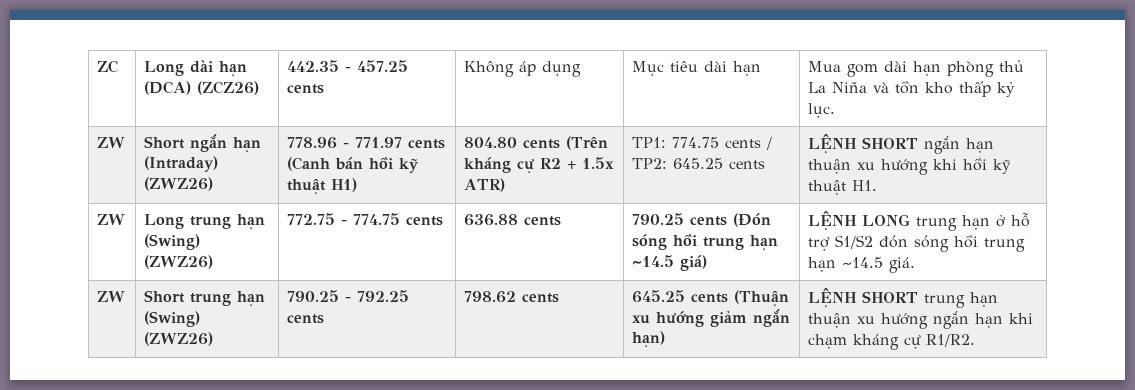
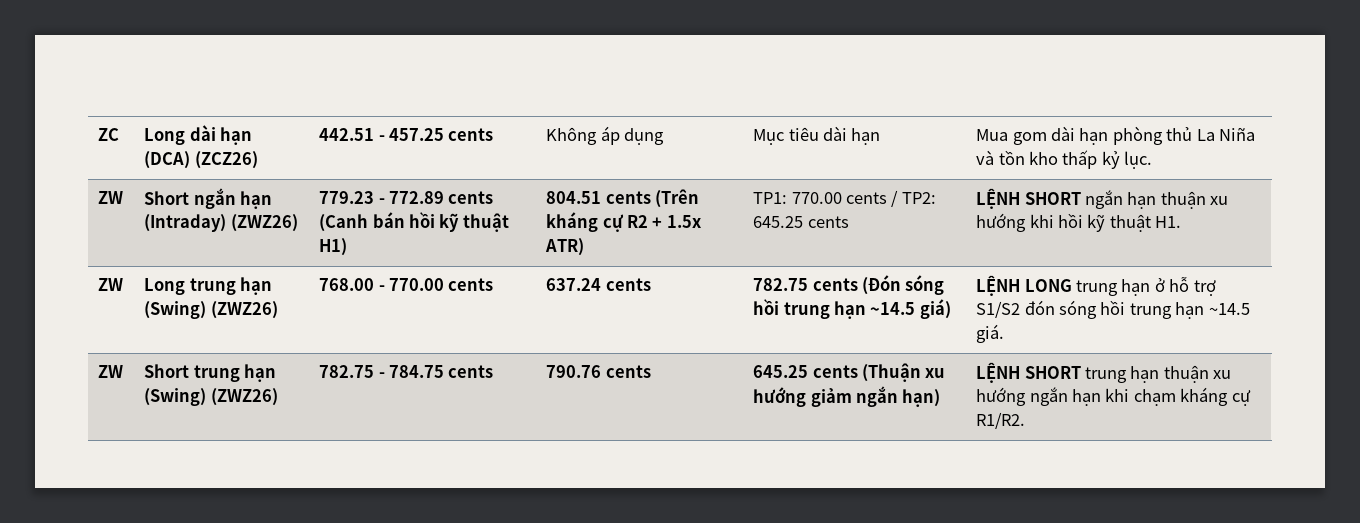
[287,60,340,72] 442.35 -> [319,128,375,141] 442.51
[287,137,403,149] 778.96 - 771.97 -> [319,191,445,204] 779.23 - 772.89
[464,137,518,148] 804.80 -> [546,191,602,204] 804.51
[672,137,720,148] 774.75 -> [791,192,842,204] 770.00
[287,213,444,226] [464,214,562,226] [632,213,685,225] 772.75 - 774.75 cents | 636.88 cents | 790.25 -> [319,278,494,291] [546,278,651,291] [753,278,809,291] 768.00 - 770.00 cents | 637.24 cents | 782.75
[287,290,410,302] [287,314,325,324] [464,291,517,303] 790.25 - 792.25 cents | 798.62 -> [319,365,494,378] [546,365,602,378] 782.75 - 784.75 cents | 790.76

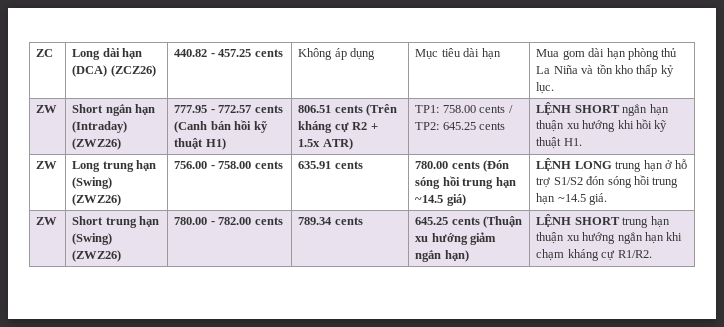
[319,128,375,141] 442.51 -> [174,49,208,57] 440.82
[319,191,445,204] 779.23 - 772.89 -> [174,105,252,113] 777.95 - 772.57
[546,191,602,204] 804.51 -> [298,105,332,113] 806.51
[791,192,842,204] 770.00 -> [442,105,476,113] 758.00
[319,278,494,291] [546,278,651,291] [753,278,809,291] 768.00 - 770.00 cents | 637.24 cents | 782.75 -> [174,161,283,169] [298,161,363,169] [415,161,449,169] 756.00 - 758.00 cents | 635.91 cents | 780.00
[319,365,494,378] [546,365,602,378] 782.75 - 784.75 cents | 790.76 -> [174,217,283,225] [298,217,333,225] 780.00 - 782.00 cents | 789.34

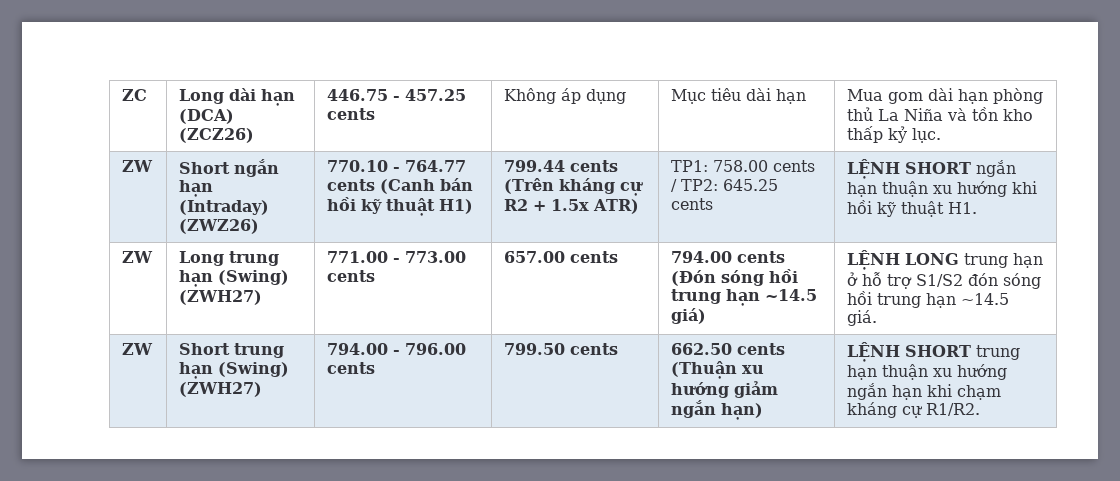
[174,49,208,57] 440.82 -> [327,89,389,101] 446.75
[174,105,252,113] 777.95 - 772.57 -> [327,160,467,172] 770.10 - 764.77
[298,105,332,113] 806.51 -> [504,160,566,172] 799.44
[72,194,122,206] [174,161,283,169] [298,161,363,169] [415,161,449,169] (ZWZ26) | 756.00 - 758.00 cents | 635.91 cents | 780.00 -> [179,290,263,305] [327,251,467,263] [327,270,376,282] [504,251,619,263] [671,251,733,263] (ZWH27) | 771.00 - 773.00 cents | 657.00 cents | 794.00
[72,250,122,262] [174,217,283,225] [298,217,363,225] [415,217,449,225] (ZWZ26) | 780.00 - 782.00 cents | 789.34 cents | 645.25 -> [179,382,263,397] [327,343,467,355] [327,362,376,374] [504,343,619,355] [671,343,733,355] (ZWH27) | 794.00 - 796.00 cents | 799.50 cents | 662.50

